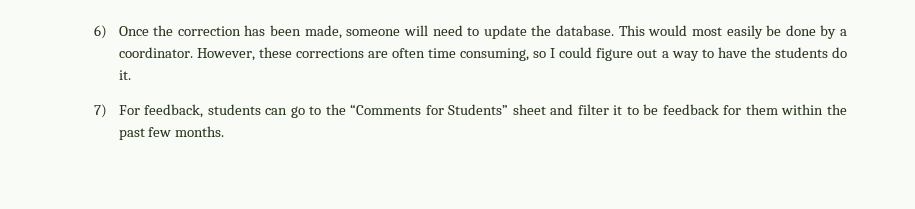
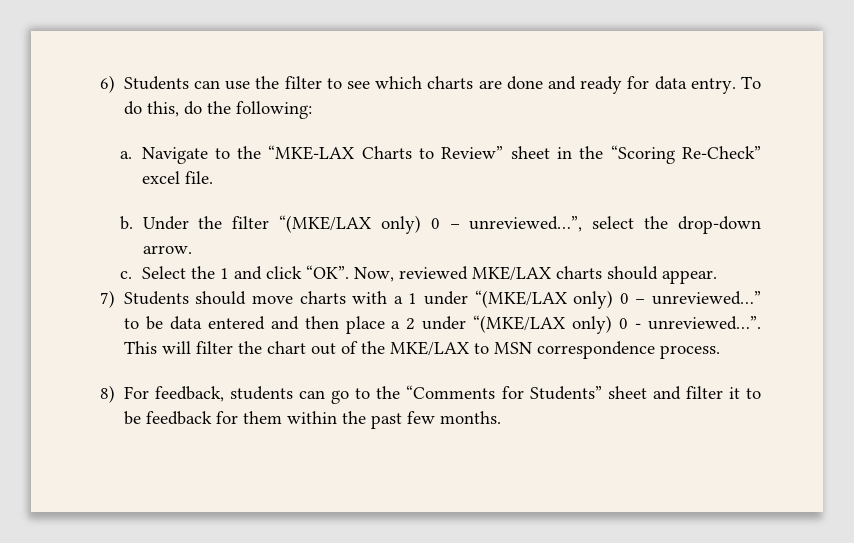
[118,25,848,39] [118,47,847,61] [118,70,131,80] [94,104,108,118] Once the correction has been made, someone will need to update the database. This would most easily be done by a coordinator. However, these corrections are often time consuming, so I could figure out a way to have the students do it. // 7) -> [123,76,761,94] [123,101,312,119] [120,145,761,164] [141,171,213,184] [120,215,761,234] [142,245,192,254] [120,265,717,284] [99,290,761,309] [123,315,762,334] [123,341,720,359] [99,385,115,403] Students can use the filter to see which charts are done and ready for data entry. To do this, do the following: // a. Navigate to the “MKE-LAX Charts to Review” sheet in the “Scoring Re-Check” excel file. // b. Under the filter “(MKE/LAX only) 0 – unreviewed…”, select the drop-down arrow. // c. Select the 1 and click “OK”. Now, reviewed MKE/LAX charts should appear. // 7) Students should move charts with a 1 under “(MKE/LAX only) 0 – unreviewed…” to be data entered and then place a 2 under “(MKE/LAX only) 0 - unreviewed…”. This will filter the chart out of the MKE/LAX to MSN correspondence process. // 8)

